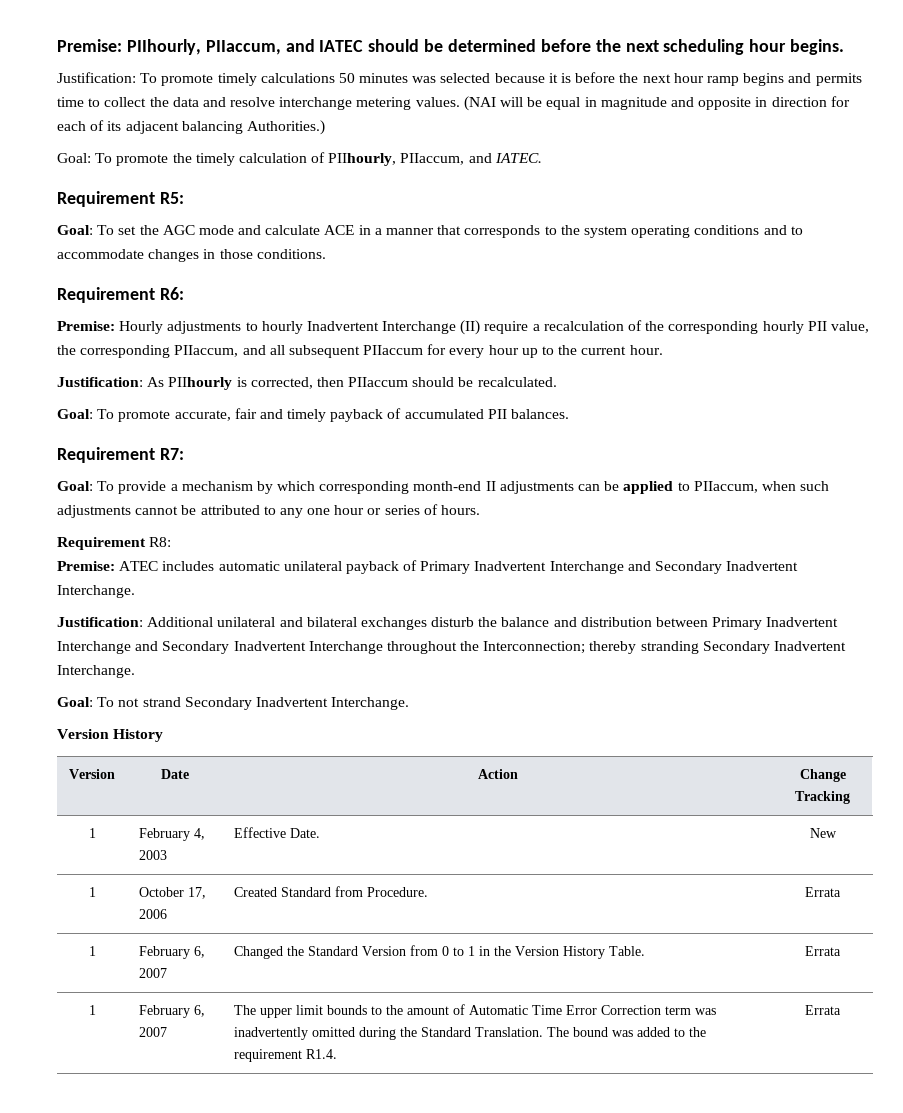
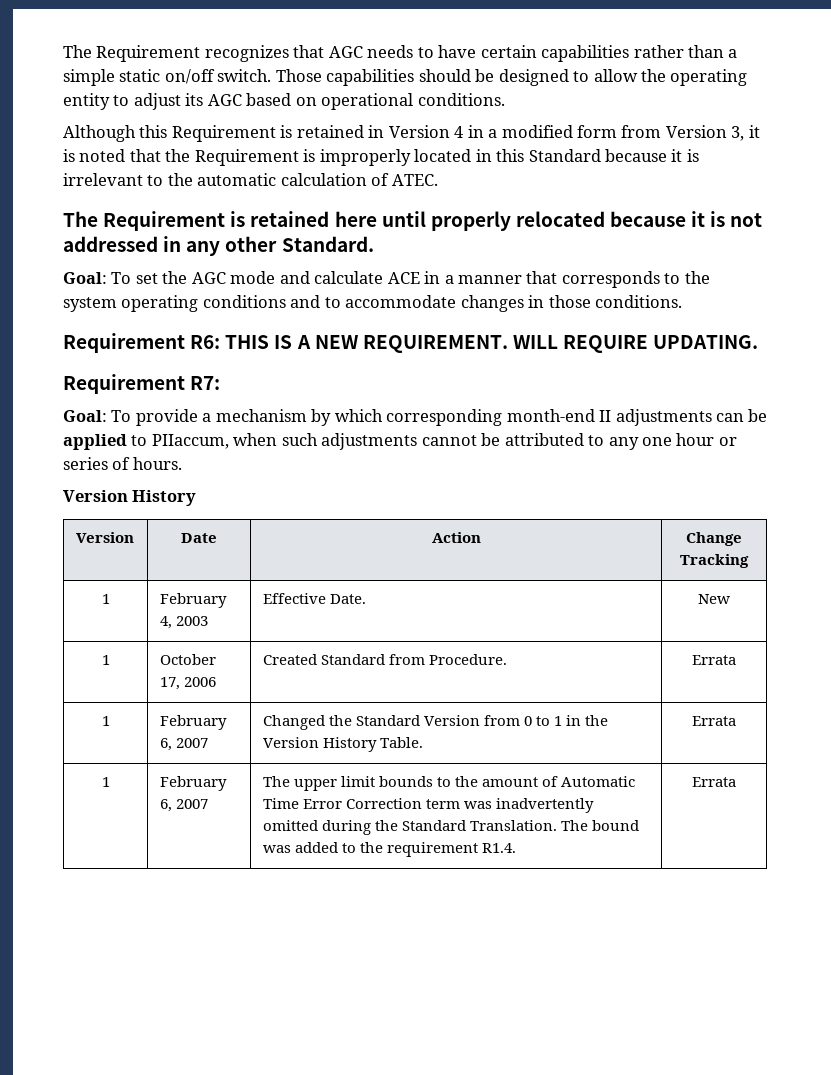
[57,39,845,55] [57,72,862,86] [57,96,850,111] [57,120,325,135] [57,152,542,166] [57,191,184,207] Premise: PIIhourly, PIIaccum, and IATEC should be determined before the next scheduling hour begins. // Justification: To promote timely calculations 50 minutes was selected because it is before the next hour ramp begins and permits time to collect the data and resolve interchange metering values. (NAI will be equal in magnitude and opposite in direction for each of its adjacent balancing Authorities.) // Goal: To promote the timely calculation of PIIhourly, PIIaccum, and IATEC. // Requirement R5: -> [63,45,738,62] [63,69,748,86] [63,93,505,110] [63,125,760,142] [63,149,699,166] [63,173,438,186] [63,211,763,231] [63,236,374,256] The Requirement recognizes that AGC needs to have certain capabilities rather than a simple static on/off switch. Those capabilities should be designed to allow the operating entity to adjust its AGC based on operational conditions. // Although this Requirement is retained in Version 4 in a modified form from Version 3, it is noted that the Requirement is improperly located in this Standard because it is irrelevant to the automatic calculation of ATEC. // The Requirement is retained here until properly relocated because it is not addressed in any other Standard.
[57,320,869,335] [57,344,663,358] [57,377,557,390] [57,408,570,422] // Premise: Hourly adjustments to hourly Inadvertent Interchange (II) require a recalculation of the corresponding hourly PII value, the corresponding PIIaccum, and all subsequent PIIaccum for every hour up to the current hour. // Justification: As PIIhourly is corrected, then PIIaccum should be recalculated. // Goal: To promote accurate, fair and timely payback of accumulated PII balances. -> [225,335,759,353] THIS IS A NEW REQUIREMENT. WILL REQUIRE UPDATING.
[57,537,172,550] [57,560,799,574] [57,585,135,598] [57,617,839,630] [57,641,847,654] [57,665,135,678] [57,697,410,710] // Requirement R8: // Premise: ATEC includes automatic unilateral payback of Primary Inadvertent Interchange and Secondary Inadvertent Interchange. // Justification: Additional unilateral and bilateral exchanges disturb the balance and distribution between Primary Inadvertent Interchange and Secondary Inadvertent Interchange throughout the Interconnection; thereby stranding Secondary Inadvertent Interchange. // Goal: To not strand Secondary Inadvertent Interchange. -> (182, 463) none

